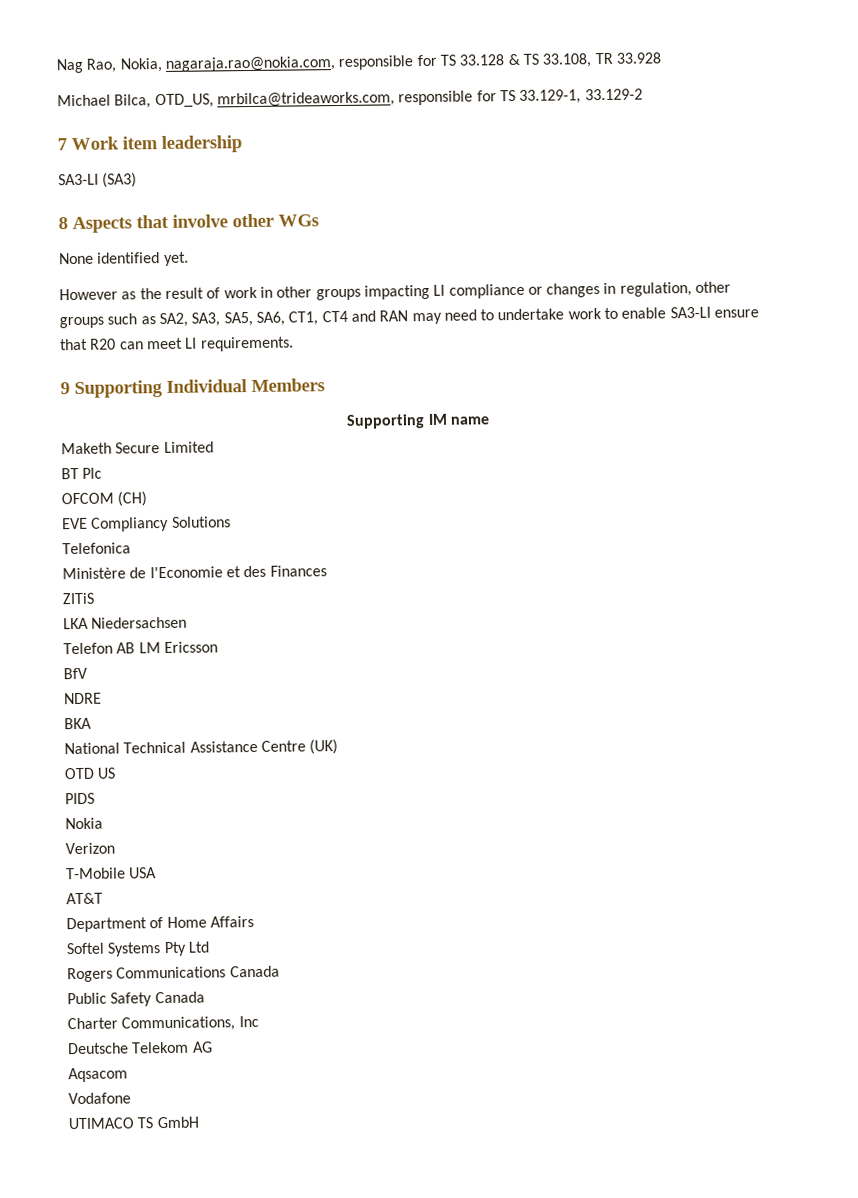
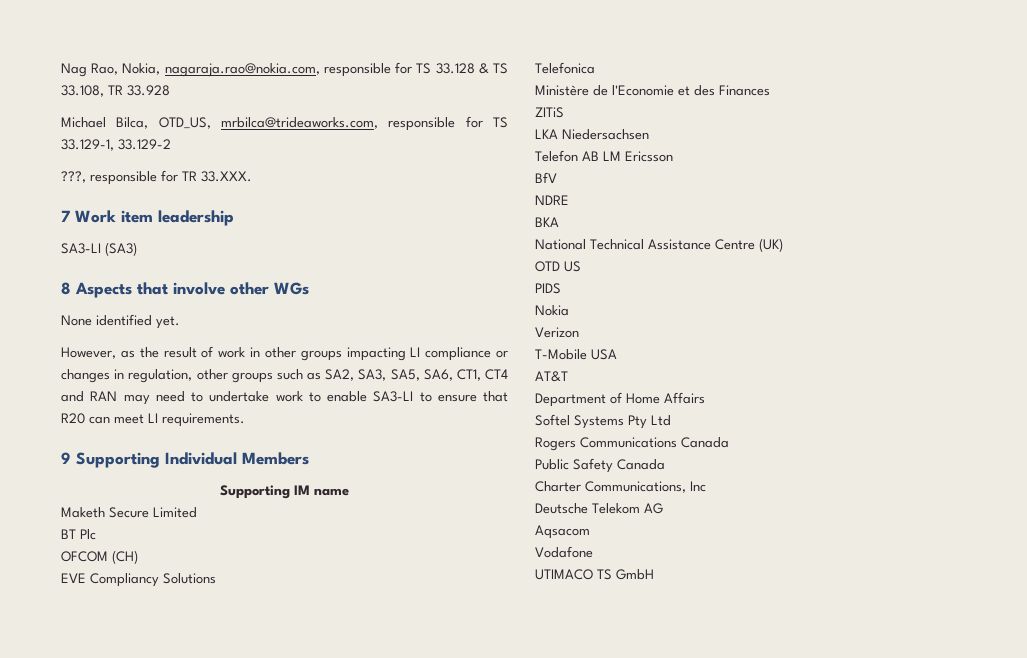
(643, 94) none -> [61,170,252,185] // ???, responsible for TR 33.XXX.
[59,288,118,301] However -> [61,347,116,359] However,
(711, 312) none -> [419,392,432,402] to

